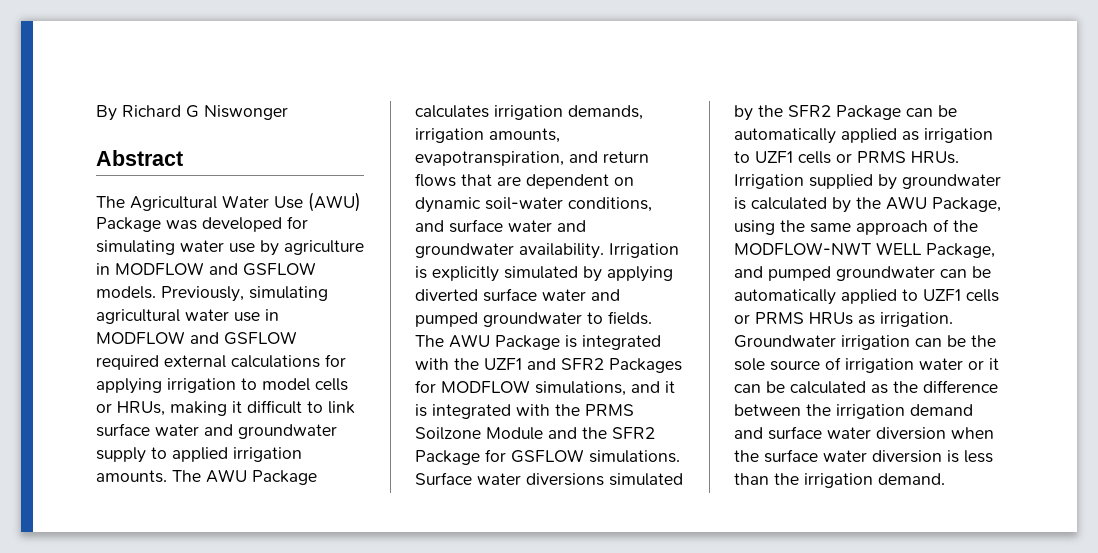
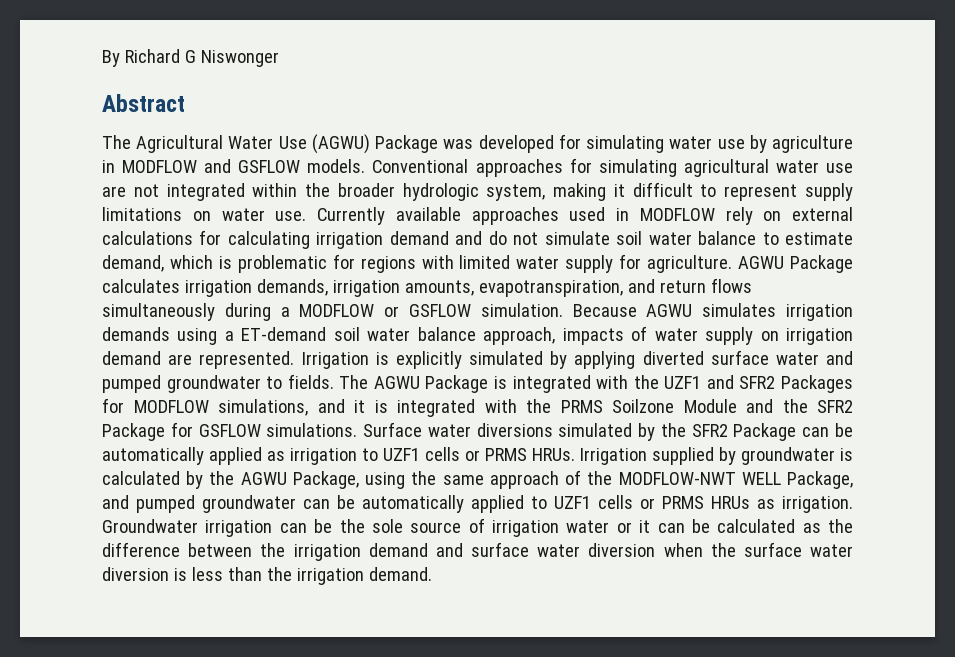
[308,192,361,212] (AWU) -> [311,134,370,154] (AGWU)
[161,286,244,302] Previously, -> [372,158,592,177] Conventional approaches for
[265,309,279,321] [96,331,297,345] [96,354,346,370] [96,378,348,394] [96,400,355,416] [96,423,337,439] [96,447,302,463] [96,469,247,483] in MODFLOW and GSFLOW required external calculations for applying irrigation to model cells or HRUs, making it difficult to link surface water and groundwater supply to applied irrigation amounts. The AWU -> [102,182,853,201] [102,207,853,225] [102,230,853,249] [102,254,785,273] are not integrated within the broader hydrologic system, making it difficult to represent supply limitations on water use. Currently available approaches used in MODFLOW rely on external calculations for calculating irrigation demand and do not simulate soil water balance to estimate demand, which is problematic for regions with limited water supply for agriculture. AGWU
[461,174,634,189] [415,197,652,213] [415,219,586,233] [415,243,604,259] that are dependent on dynamic soil-water conditions, and surface water and groundwater availability. -> [102,303,853,321] [102,326,853,345] [102,351,295,369] simultaneously during a MODFLOW or GSFLOW simulation. Because AGWU simulates irrigation demands using a ET-demand soil water balance approach, impacts of water supply on irrigation demand are represented.
[449,334,490,348] AWU -> [373,376,420,389] AGWU
[886,196,927,210] AWU -> [240,472,287,485] AGWU

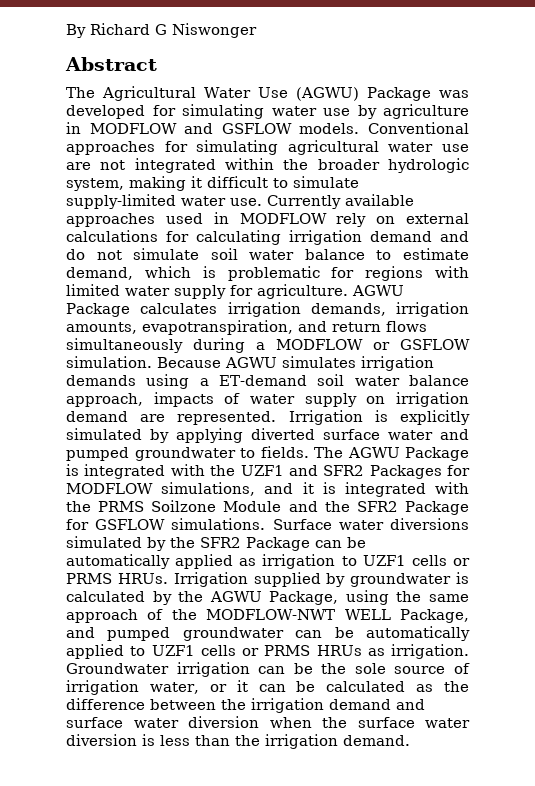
[724,183,853,201] [102,207,211,221] represent supply limitations on -> [293,176,359,188] [66,194,176,209] simulate supply-limited
[566,520,610,533] water -> [149,682,199,694] water,

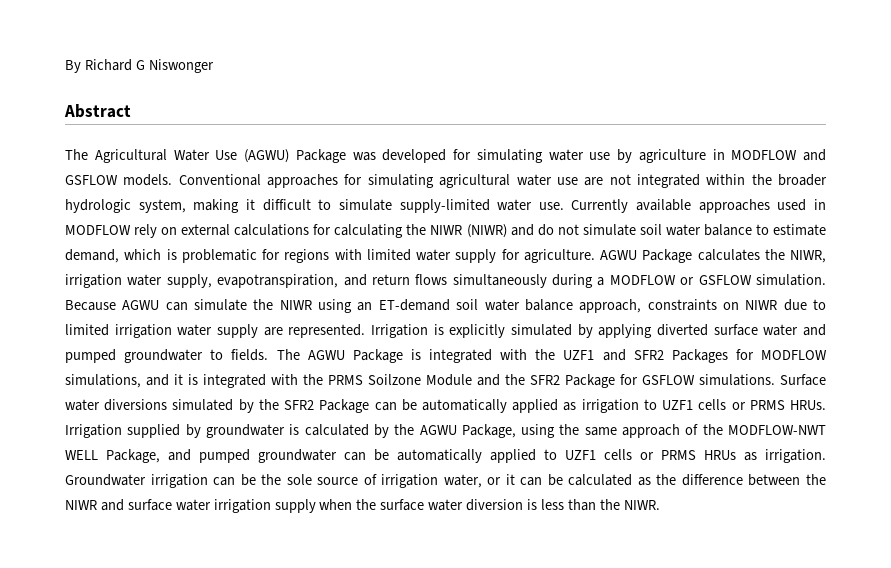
[289,230,432,245] irrigation demand -> [406,224,507,238] the NIWR (NIWR)
[227,302,469,317] [66,322,137,334] irrigation demands, irrigation amounts, -> [764,249,826,263] [65,274,212,288] the NIWR, irrigation water supply,
[282,356,434,371] [66,374,209,389] simulates irrigation demands using a -> [165,299,373,313] can simulate the NIWR using an
[153,392,469,407] [66,411,128,422] impacts of water supply on irrigation demand -> [647,299,827,311] [65,324,258,338] constraints on NIWR due to limited irrigation water supply
[251,698,391,713] irrigation demand -> [65,500,97,510] NIWR
[188,716,259,728] diversion -> [213,499,316,513] irrigation supply
[265,734,410,749] irrigation demand. -> [623,500,660,510] NIWR.

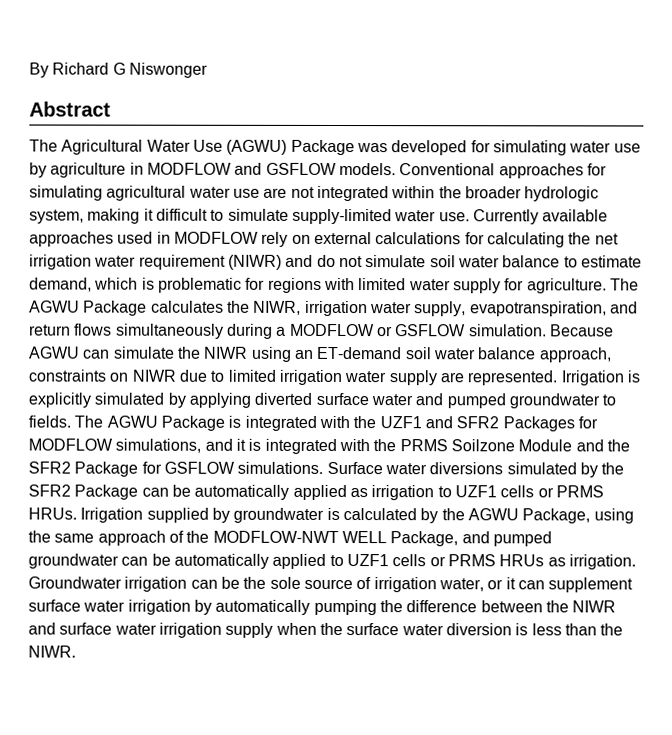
[430,225,463,235] NIWR -> [594,233,619,245] [29,254,226,270] net irrigation water requirement
(595, 256) none -> [609,278,639,291] The
[547,474,651,486] be calculated as -> [548,577,634,593] [28,599,377,616] supplement surface water irrigation by automatically pumping

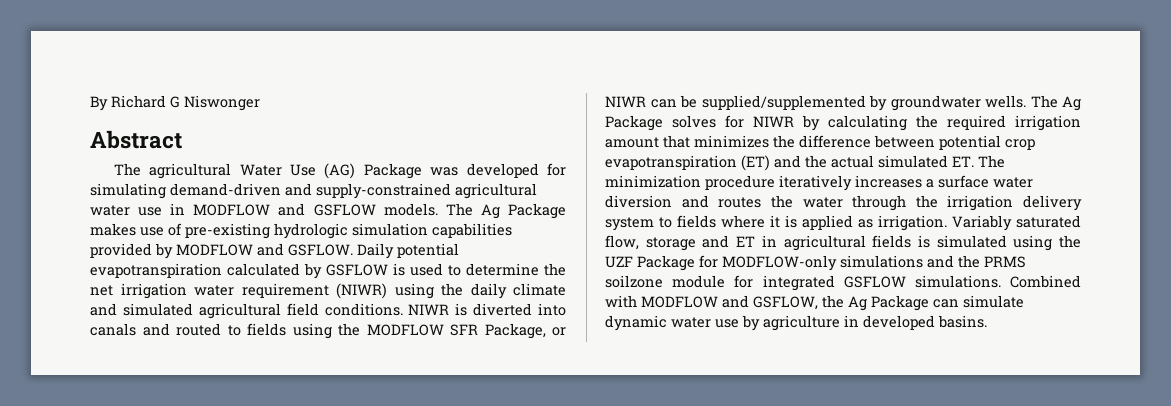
[61,139,144,155] Agricultural -> [149,163,232,179] agricultural
[226,139,288,155] (AGWU) -> [324,163,356,179] (AG)
[569,141,641,153] [29,162,127,178] water use by agriculture -> [170,183,537,199] [90,205,163,216] demand-driven and supply-constrained agricultural water use
[399,163,607,179] [29,185,600,202] [29,208,609,225] [29,231,565,248] Conventional approaches for simulating agricultural water use are not integrated within the broader hydrologic system, making it difficult to simulate supply-limited water use. Currently available approaches used in MODFLOW rely on external calculations for calculating -> [445,203,566,219] [90,223,512,239] [90,243,459,259] [90,263,539,279] The Ag Package makes use of pre-existing hydrologic simulation capabilities provided by MODFLOW and GSFLOW. Daily potential evapotranspiration calculated by GSFLOW is used to determine
[285,254,642,268] [29,277,639,294] [29,300,638,317] [29,323,614,339] [29,346,612,363] [28,369,640,386] [28,392,617,409] [28,415,598,432] [28,438,630,455] [28,461,625,478] [28,484,604,501] [28,507,634,524] [28,530,552,547] [28,553,636,570] [28,576,634,593] [28,599,617,616] [28,622,624,638] [28,645,76,658] and do not simulate soil water balance to estimate demand, which is problematic for regions with limited water supply for agriculture. The AGWU Package calculates the NIWR, irrigation water supply, evapotranspiration, and return flows simultaneously during a MODFLOW or GSFLOW simulation. Because AGWU can simulate the NIWR using an ET-demand soil water balance approach, constraints on NIWR due to limited irrigation water supply are represented. Irrigation is explicitly simulated by applying diverted surface water and pumped groundwater to fields. The AGWU Package is integrated with the UZF1 and SFR2 Packages for MODFLOW simulations, and it is integrated with the PRMS Soilzone Module and the SFR2 Package for GSFLOW simulations. Surface water diversions simulated by the SFR2 Package can be automatically applied as irrigation to UZF1 cells or PRMS HRUs. Irrigation supplied by groundwater is calculated by the AGWU Package, using the same approach of the MODFLOW-NWT WELL Package, and pumped groundwater can be automatically applied to UZF1 cells or PRMS HRUs as irrigation. Groundwater irrigation can be the sole source of irrigation water, or it can supplement surface water irrigation by automatically pumping the difference between the NIWR and surface water irrigation supply when the surface water diversion is less than the NIWR. -> [394,283,566,299] [90,303,566,319] [90,323,566,339] [605,95,1081,111] [605,115,1081,131] [605,135,1035,150] [605,155,1005,171] [605,175,1033,191] [605,195,1082,211] [605,215,1081,231] [605,235,1081,251] [605,255,1026,271] [605,275,1081,291] [605,295,1024,311] [605,315,987,331] using the daily climate and simulated agricultural field conditions. NIWR is diverted into canals and routed to fields using the MODFLOW SFR Package, or NIWR can be supplied/supplemented by groundwater wells. The Ag Package solves for NIWR by calculating the required irrigation amount that minimizes the difference between potential crop evapotranspiration (ET) and the actual simulated ET. The minimization procedure iteratively increases a surface water diversion and routes the water through the irrigation delivery system to fields where it is applied as irrigation. Variably saturated flow, storage and ET in agricultural fields is simulated using the UZF Package for MODFLOW-only simulations and the PRMS soilzone module for integrated GSFLOW simulations. Combined with MODFLOW and GSFLOW, the Ag Package can simulate dynamic water use by agriculture in developed basins.

